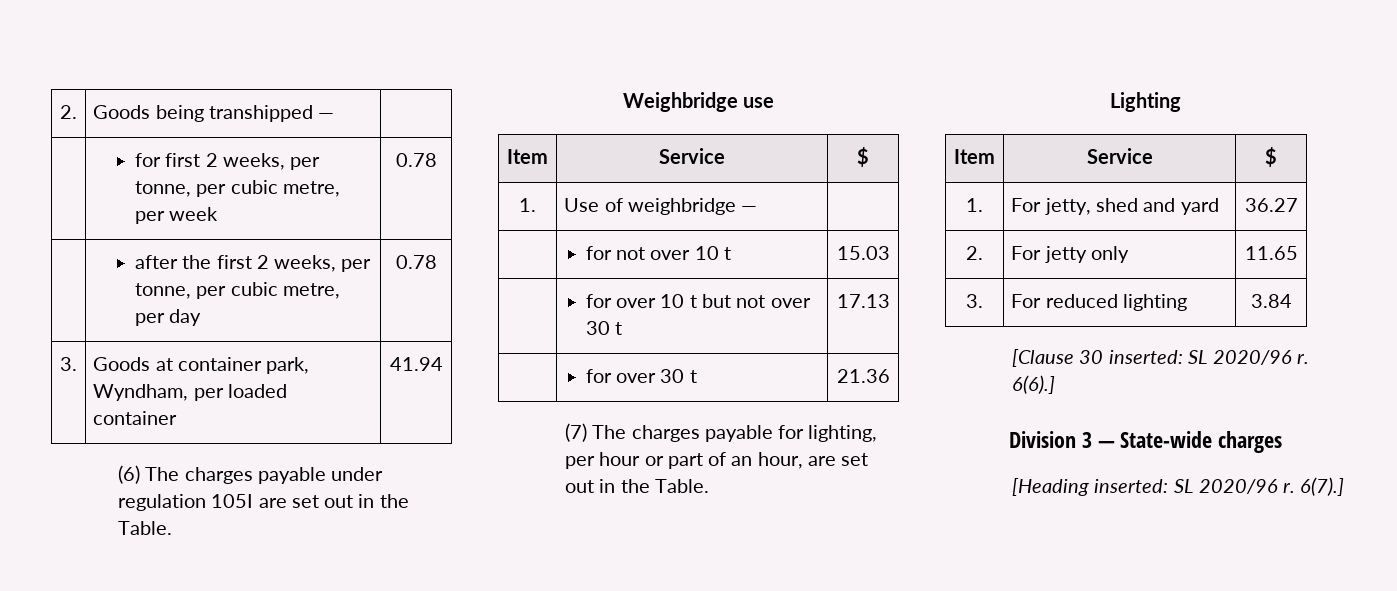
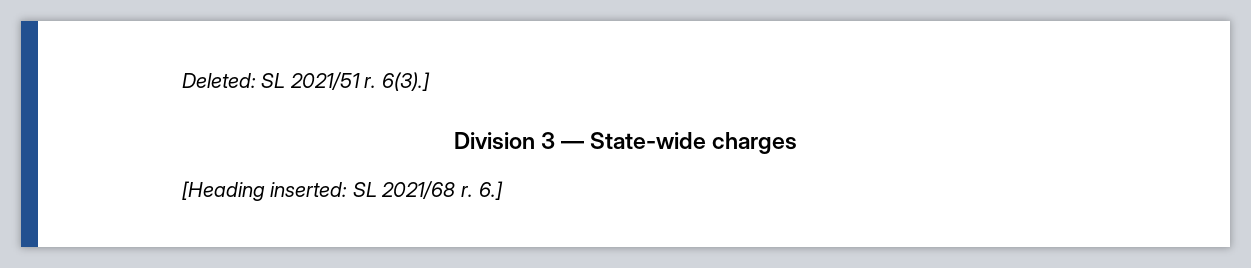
[60,105,77,119] [93,105,335,122] [135,153,321,170] [135,180,340,197] [135,207,219,224] [395,153,437,167] [135,255,372,272] [135,282,340,299] [135,309,202,326] [395,255,437,269] [60,357,77,371] [93,357,310,374] [93,384,287,401] [93,411,178,425] [389,357,443,371] [118,465,384,484] [118,494,409,511] [118,521,173,535] [622,92,775,112] [507,149,548,164] [659,148,725,164] [857,147,869,167] [519,198,536,212] [564,198,758,215] [585,246,731,260] [836,246,890,260] [585,294,811,308] [585,321,623,335] [836,294,890,308] [585,369,697,383] [836,369,890,383] [565,423,878,442] [565,452,869,469] [565,479,709,493] [1110,92,1181,112] [954,149,995,164] [1086,148,1153,164] [1265,147,1277,167] [966,198,983,212] [1011,198,1219,215] [1244,198,1298,212] [966,246,983,260] [1011,246,1129,263] [1244,246,1298,260] [966,294,983,308] [1011,294,1187,311] [1250,294,1292,308] [1012,349,1310,367] [1012,375,1056,394] 2. | Goods being transhipped — | // | for first 2 weeks, per tonne, per cubic metre, per week | 0.78 // | after the first 2 weeks, per tonne, per cubic metre, per day | 0.78 // 3. | Goods at container park, Wyndham, per loaded container | 41.94 // (6) The charges payable under regulation 105I are set out in the Table. // Weighbridge use // Item | Service | $ // 1. | Use of weighbridge — | // | for not over 10 t | 15.03 // | for over 10 t but not over 30 t | 17.13 // | for over 30 t | 21.36 // (7) The charges payable for lighting, per hour or part of an hour, are set out in the Table. // Lighting // Item | Service | $ // 1. | For jetty, shed and yard | 36.27 // 2. | For jetty only | 11.65 // 3. | For reduced lighting | 3.84 // [Clause 30 inserted: SL 2020/96 r. 6(6).] -> [181,72,430,91] Deleted: SL 2021/51 r. 6(3).]
[1198,477,1345,496] 2020/96 r. 6(7).] -> [381,181,503,200] 2021/68 r. 6.]

